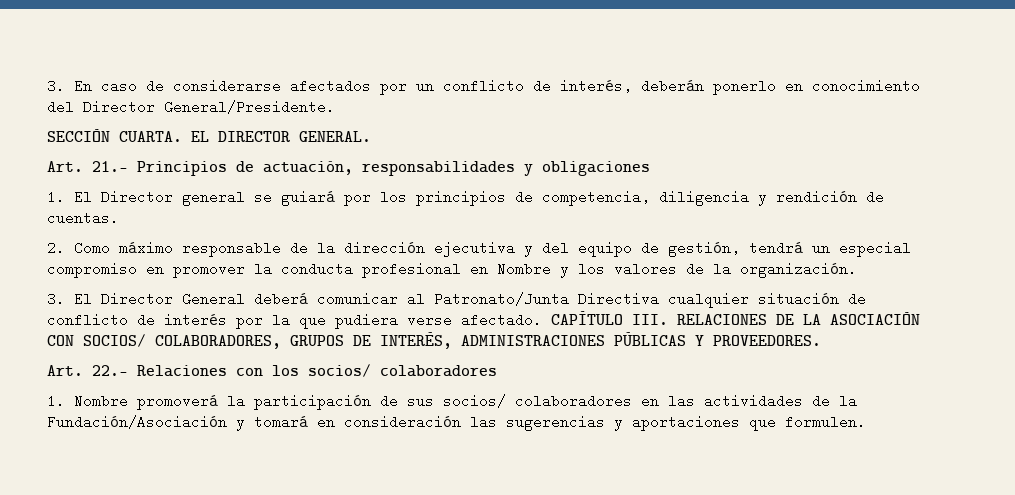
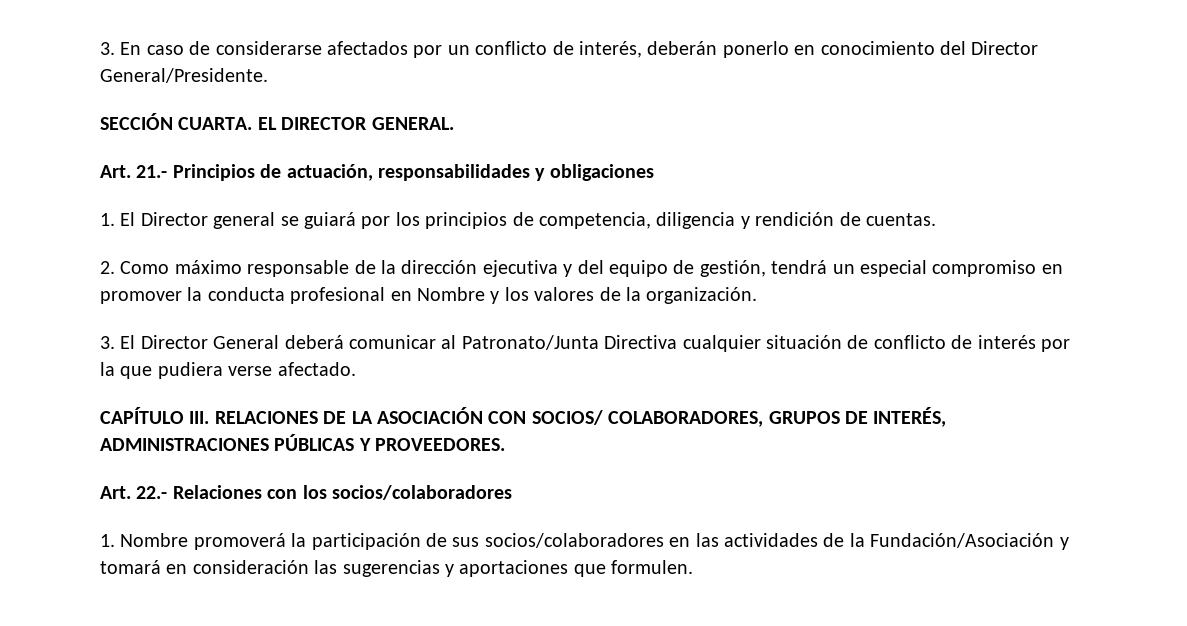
(542, 320) none -> (356, 369) //
[308,364,497,377] socios/ colaboradores -> [332,485,512,500] socios/colaboradores
[443,394,632,408] socios/ colaboradores -> [484,533,664,548] socios/colaboradores

